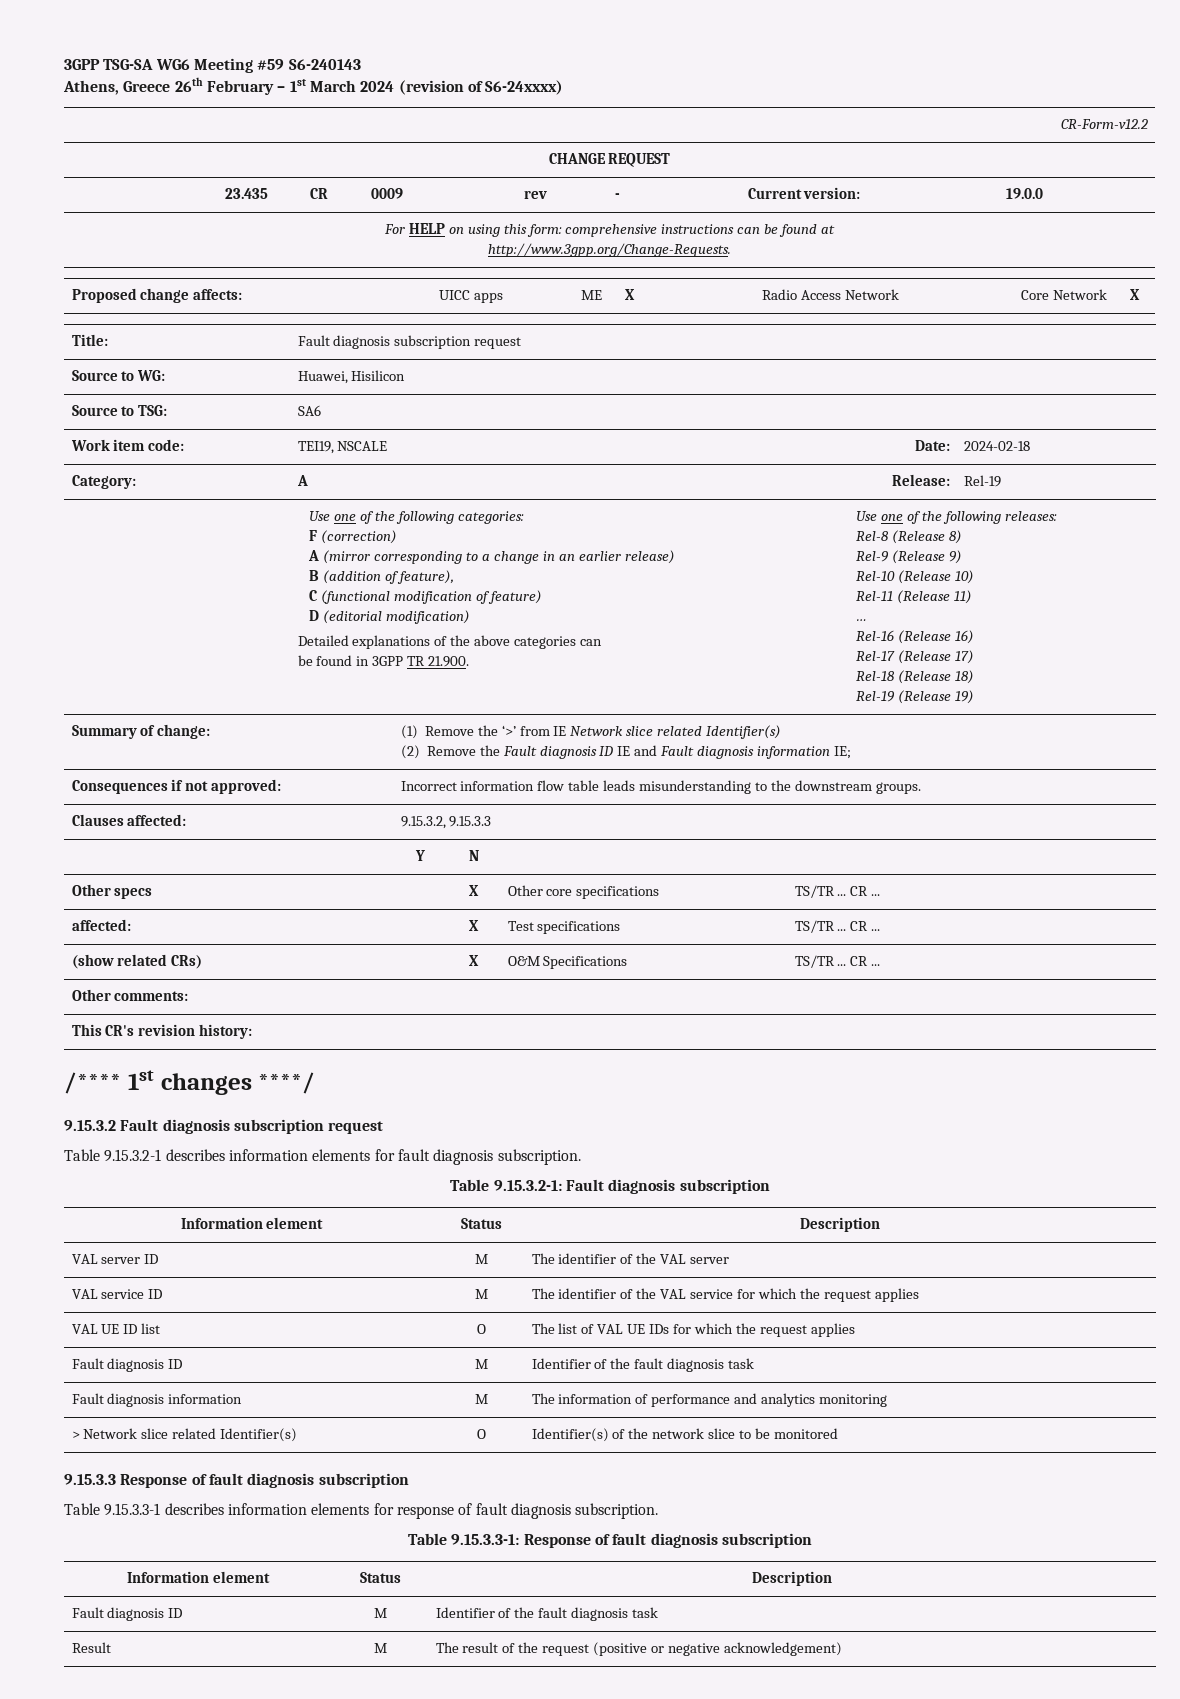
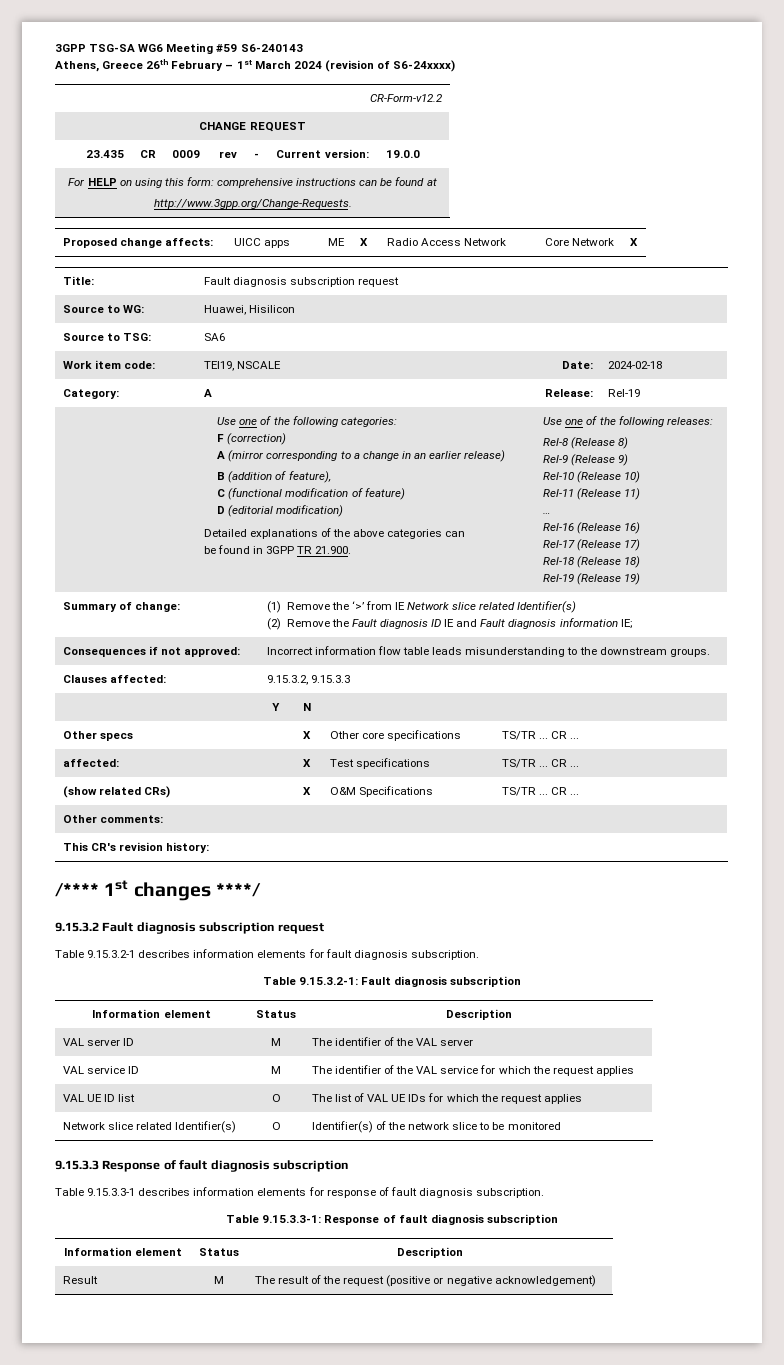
[71,1358,183,1372] [475,1359,488,1369] [531,1358,755,1372] [71,1393,243,1407] [475,1394,488,1404] [531,1393,887,1407] [71,1431,80,1439] Fault diagnosis ID | M | Identifier of the fault diagnosis task // Fault diagnosis information | M | The information of performance and analytics monitoring // > -> (582, 1099) none
[71,1607,183,1621] [373,1608,387,1618] [435,1607,659,1621] // Fault diagnosis ID | M | Identifier of the fault diagnosis task -> (463, 1252) none

